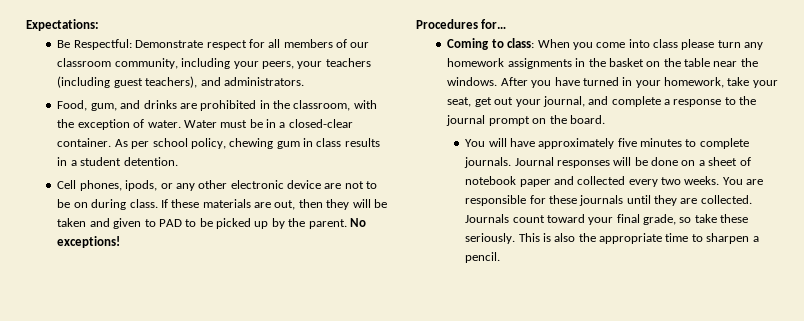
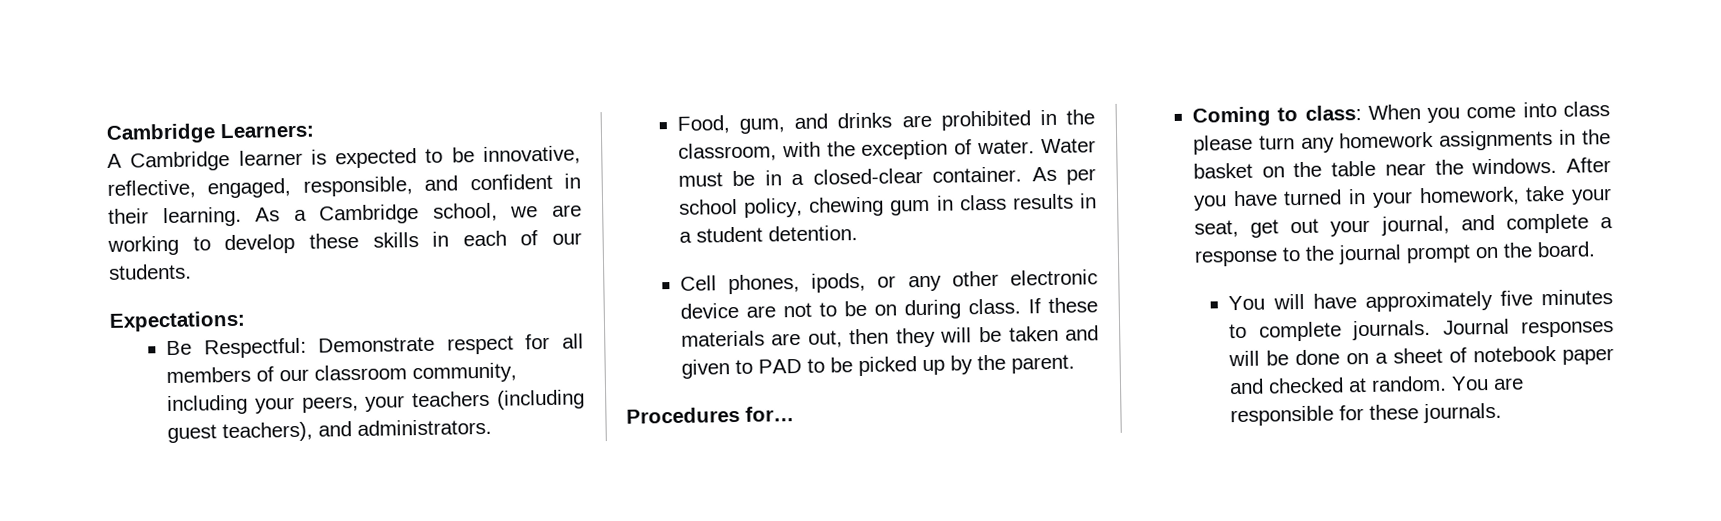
(26, 25) none -> [106,122,314,144] [107,145,581,172] [107,173,581,199] [108,202,582,228] [107,230,582,256] [108,263,192,280] Cambridge Learners: // A Cambridge learner is expected to be innovative, reflective, engaged, responsible, and confident in their learning. As a Cambridge school, we are working to develop these skills in each of our students. //
[349,218,366,227] [57,236,121,248] No exceptions! -> (1075, 364) none
[577,176,720,187] collected every two weeks. -> [1268,375,1448,394] checked at random.
[579,195,752,206] [465,214,749,225] [465,233,759,244] [465,252,501,263] journals until they are collected. Journals count toward your final grade, so take these seriously. This is also the appropriate time to sharpen a pencil. -> [1423,402,1503,424] journals.

